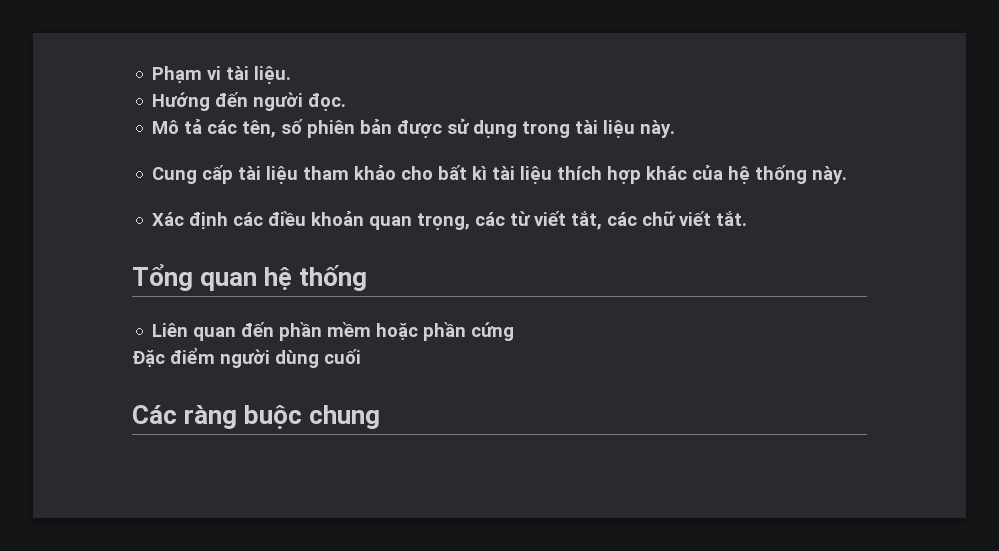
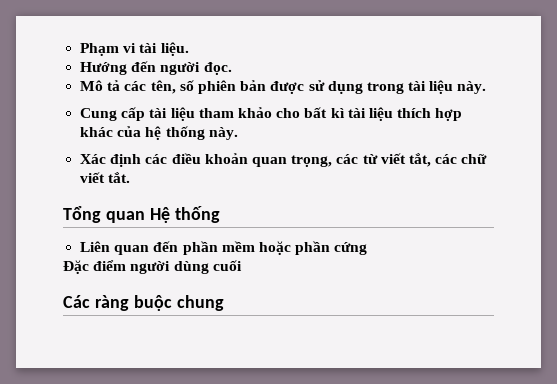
[264,267,293,290] hệ -> [149,207,170,223] Hệ

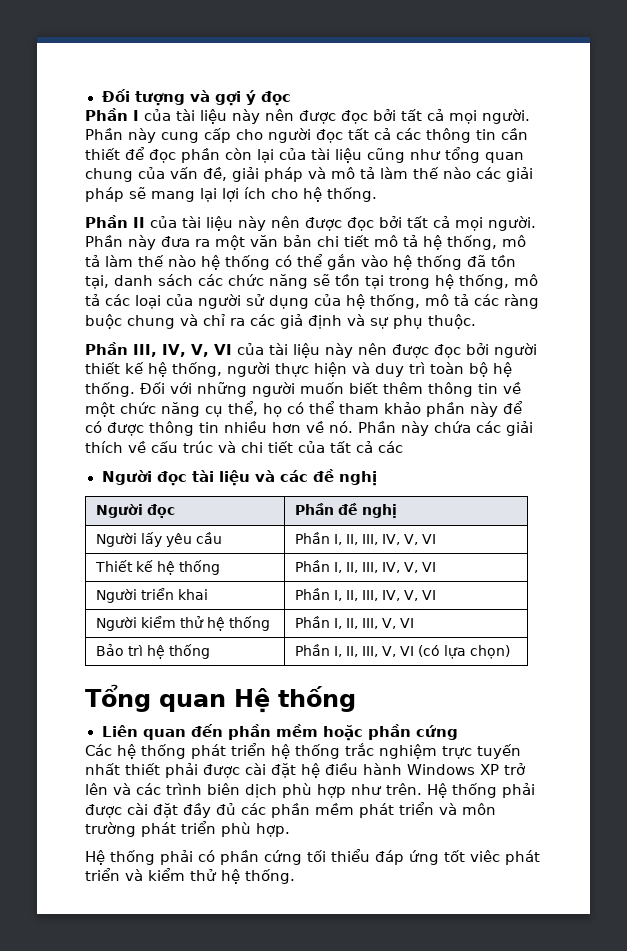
[80,42,189,56] [80,61,232,75] [80,80,487,94] [80,107,463,121] [80,126,238,140] [80,153,488,167] [80,172,131,183] Phạm vi tài liệu. // Hướng đến người đọc. // Mô tả các tên, số phiên bản được sử dụng trong tài liệu này. // Cung cấp tài liệu tham khảo cho bất kì tài liệu thích hợp khác của hệ thống này. // Xác định các điều khoản quan trọng, các từ viết tắt, các chữ viết tắt. -> [101,89,291,106] [85,108,530,124] [85,128,528,143] [85,147,524,163] [85,167,533,182] [85,187,377,202] [85,215,536,231] [85,235,526,250] [85,254,516,270] [85,274,538,289] [85,294,539,309] [85,314,476,329] [85,342,537,358] [85,362,512,377] [85,382,521,397] [85,401,523,417] [85,421,533,436] [85,441,403,453] [101,469,377,486] [95,504,175,518] [294,503,397,518] [95,532,222,547] [294,532,436,545] [94,560,220,575] [294,560,436,573] [95,588,208,603] [294,588,436,601] [95,616,270,631] [294,616,414,629] [95,644,210,659] [294,644,510,659] Đối tượng và gợi ý đọc // Phần I của tài liệu này nên được đọc bởi tất cả mọi người. Phần này cung cấp cho người đọc tất cả các thông tin cần thiết để đọc phần còn lại của tài liệu cũng như tổng quan chung của vấn đề, giải pháp và mô tả làm thế nào các giải pháp sẽ mang lại lợi ích cho hệ thống. // Phần II của tài liệu này nên được đọc bởi tất cả mọi người. Phần này đưa ra một văn bản chi tiết mô tả hệ thống, mô tả làm thế nào hệ thống có thể gắn vào hệ thống đã tồn tại, danh sách các chức năng sẽ tồn tại trong hệ thống, mô tả các loại của người sử dụng của hệ thống, mô tả các ràng buộc chung và chỉ ra các giả định và sự phụ thuộc. // Phần III, IV, V, VI của tài liệu này nên được đọc bởi người thiết kế hệ thống, người thực hiện và duy trì toàn bộ hệ thống. Đối với những người muốn biết thêm thông tin về một chức năng cụ thể, họ có thể tham khảo phần này để có được thông tin nhiều hơn về nó. Phần này chứa các giải thích về cấu trúc và chi tiết của tất cả các // Người đọc tài liệu và các đề nghị // Người đọc | Phần đề nghị // Người lấy yêu cầu | Phần I, II, III, IV, V, VI // Thiết kế hệ thống | Phần I, II, III, IV, V, VI // Người triển khai | Phần I, II, III, IV, V, VI // Người kiểm thử hệ thống | Phần I, II, III, V, VI // Bảo trì hệ thống | Phần I, II, III, V, VI (có lựa chọn)
[63,260,242,274] [63,295,224,311] Đặc điểm người dùng cuối // Các ràng buộc chung -> [85,743,521,759] [85,763,526,778] [85,783,535,798] [85,802,496,818] [85,821,290,837] [85,849,540,865] [85,868,295,884] Các hệ thống phát triển hệ thống trắc nghiệm trực tuyến nhất thiết phải được cài đặt hệ điều hành Windows XP trở lên và các trình biên dịch phù hợp như trên. Hệ thống phải được cài đặt đầy đủ các phần mềm phát triển và môn trường phát triển phù hợp. // Hệ thống phải có phần cứng tối thiểu đáp ứng tốt viêc phát triển và kiểm thử hệ thống.

